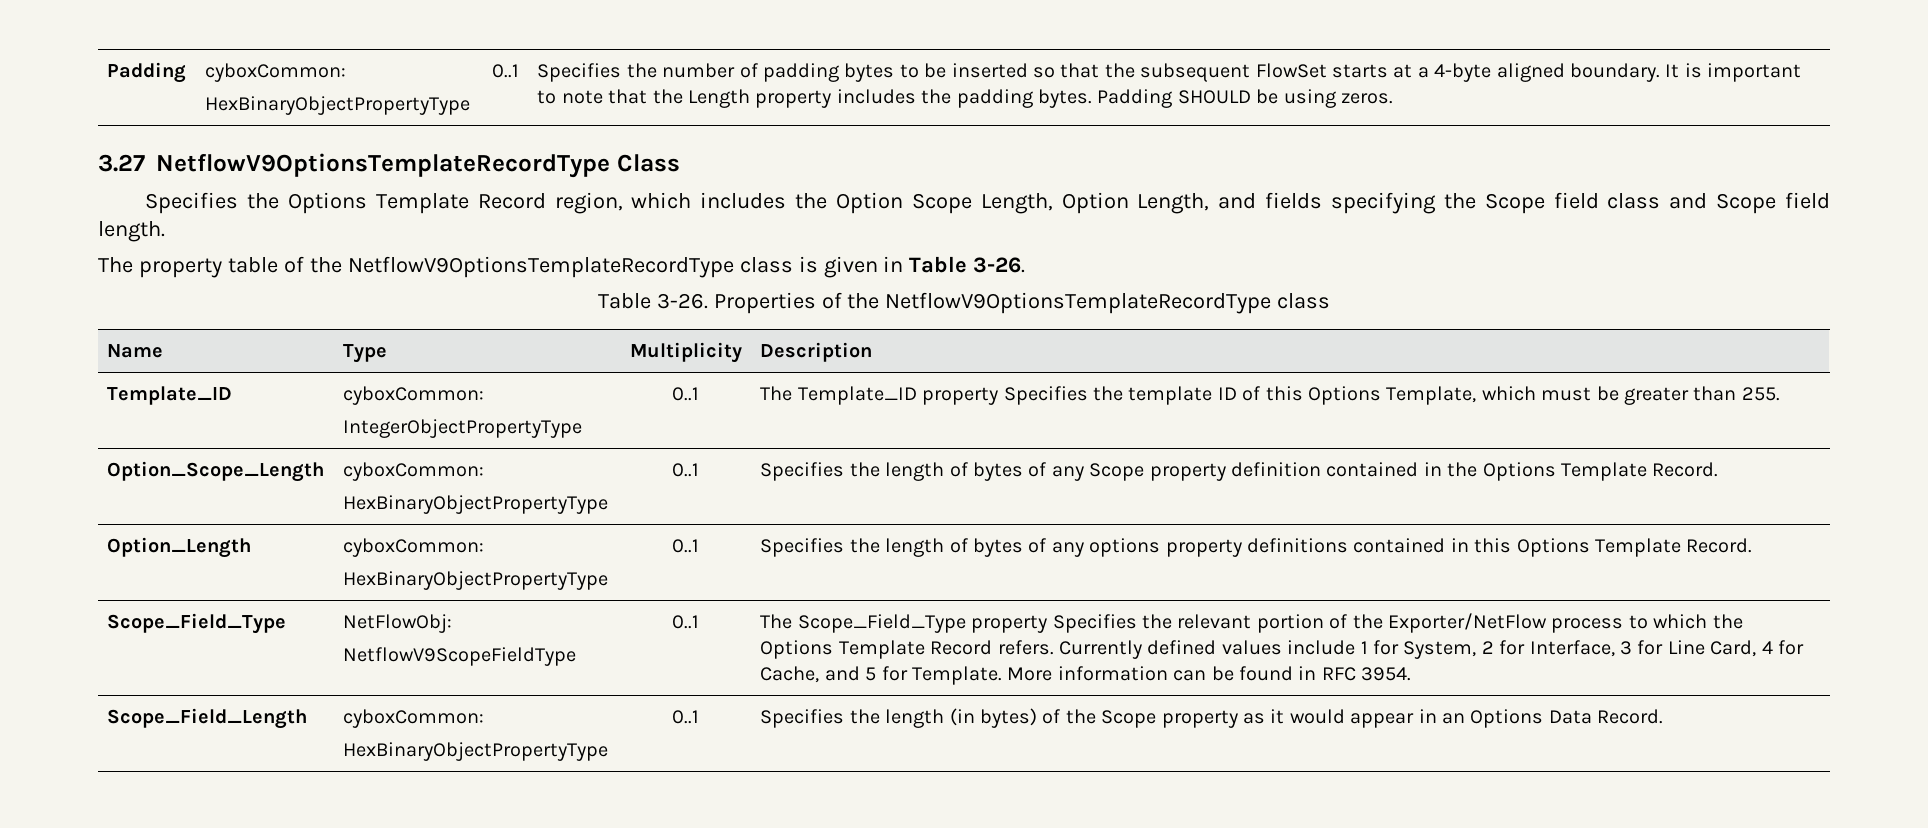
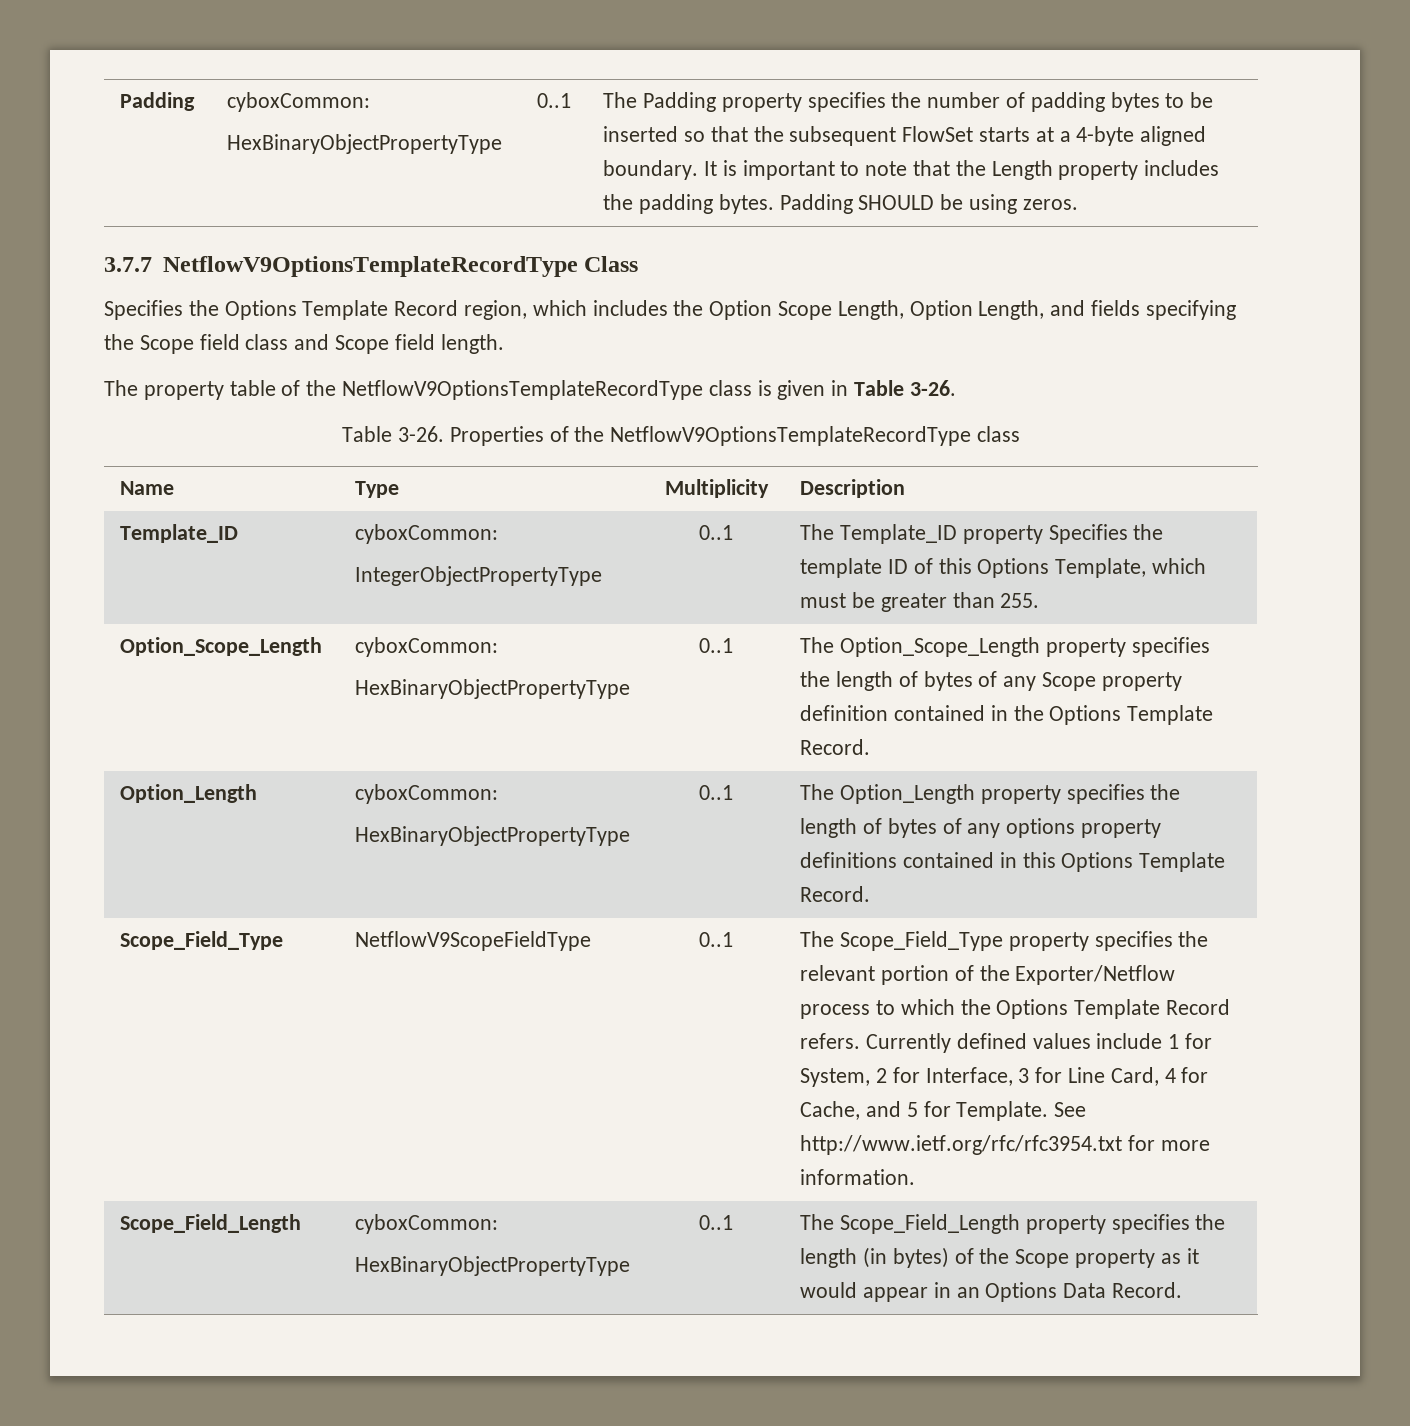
[537,63,622,82] Specifies -> [603,92,886,112] The Padding property specifies
[98,154,145,172] 3.27 -> [104,257,152,272] 3.7.7
[760,462,845,481] Specifies -> [800,637,1210,657] The Option_Scope_Length property specifies
[760,538,845,557] Specifies -> [800,784,1145,804] The Option_Length property specifies
[343,614,453,633] NetFlowObj: // -> (284, 940) none
[1052,614,1137,633] Specifies -> [1094,931,1173,951] specifies
[1387,613,1547,633] Exporter/NetFlow -> [1015,965,1176,985] Exporter/Netflow
[1007,666,1412,681] More information can be found in RFC 3954. -> [1054,1102,1087,1117] [800,1135,1210,1155] [800,1169,916,1185] See http://www.ietf.org/rfc/rfc3954.txt for more information.
[760,709,845,728] Specifies -> [800,1214,1190,1234] The Scope_Field_Length property specifies

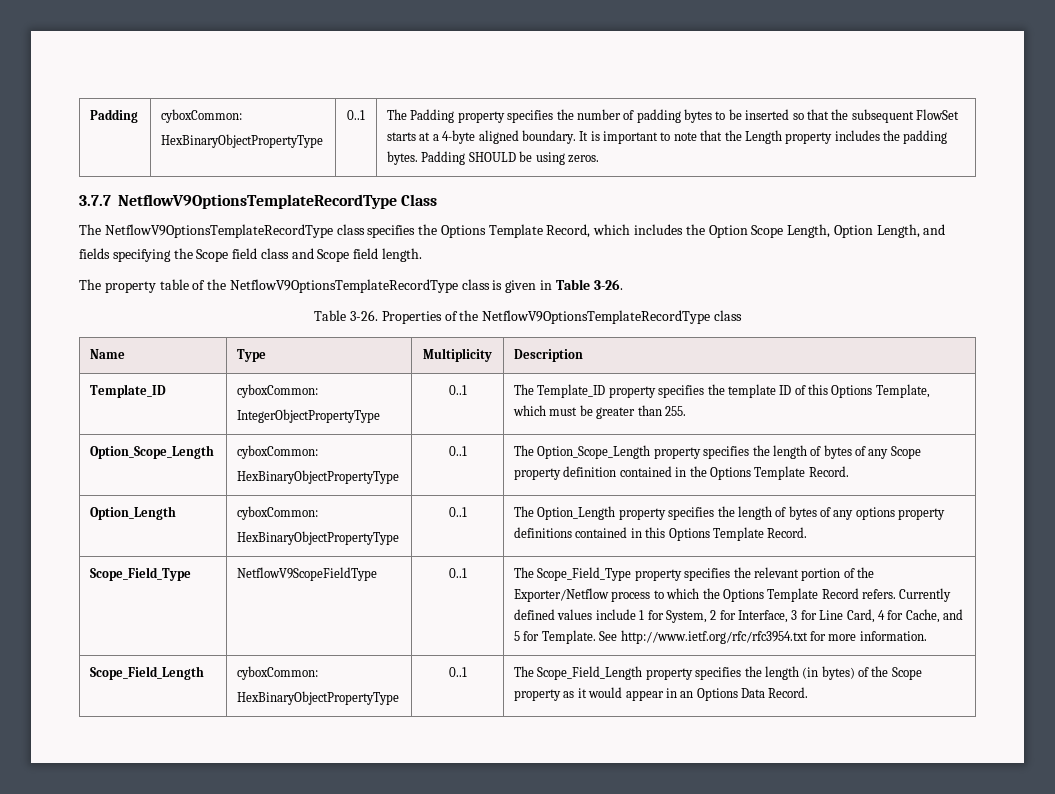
[104,300,528,320] Specifies the Options Template Record region, -> [79,224,591,238] The NetflowV9OptionsTemplateRecordType class specifies the Options Template Record,
[1048,524,1128,544] Specifies -> [658,385,705,398] specifies

